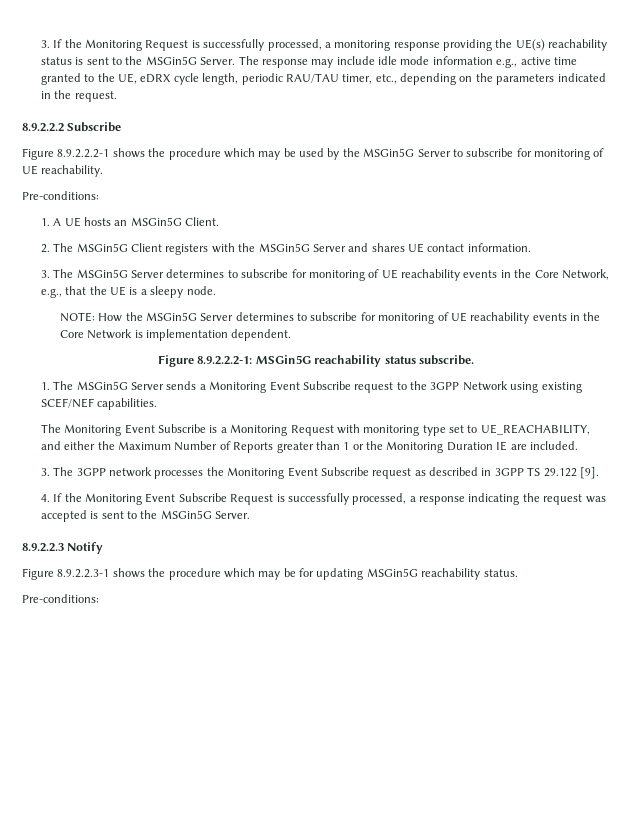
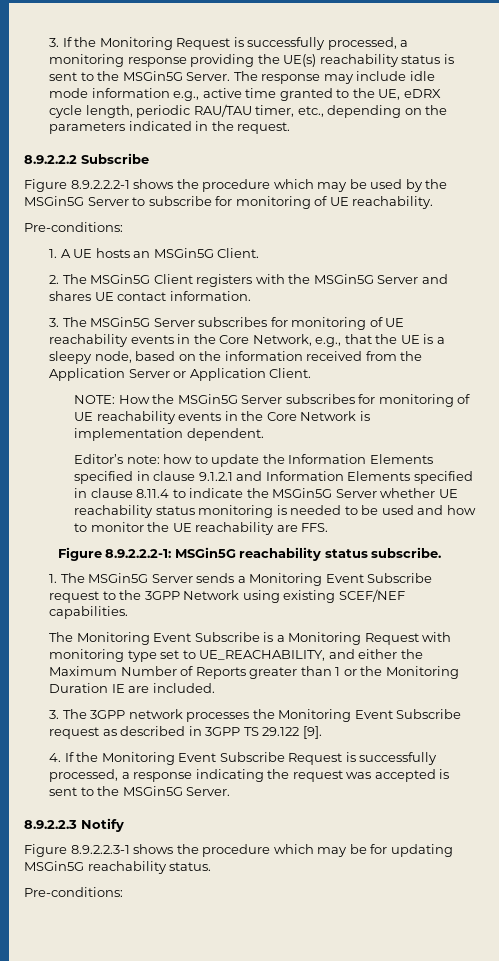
[166,269,289,278] determines to subscribe -> [198,317,268,327] subscribes
[186,286,216,295] node. -> [94,351,423,363] [49,368,312,381] node, based on the information received from the Application Server or Application Client.
[235,312,358,321] determines to subscribe -> [285,394,355,404] subscribes
(292, 335) none -> [74,454,433,467] [74,471,473,484] [74,488,458,498] [74,505,476,518] [74,522,329,535] // Editor’s note: how to update the Information Elements specified in clause 9.1.2.1 and Information Elements specified in clause 8.11.4 to indicate the MSGin5G Server whether UE reachability status monitoring is needed to be used and how to monitor the UE reachability are FFS.

